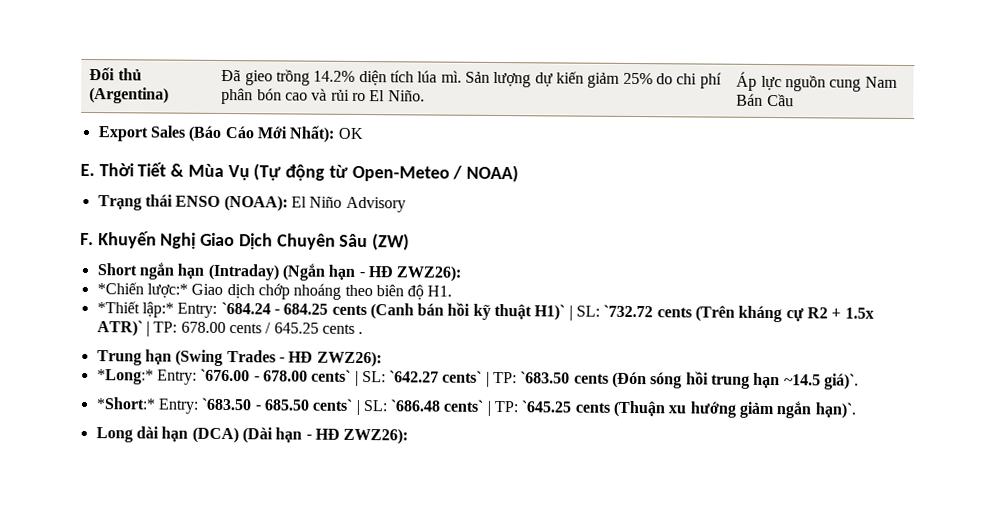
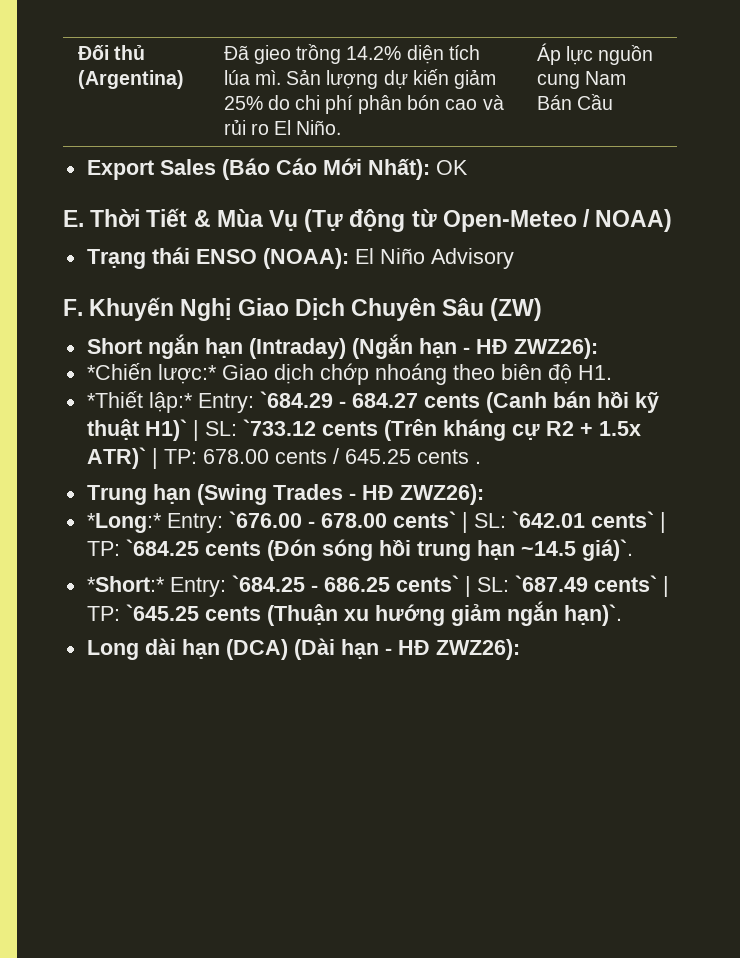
[220,301,329,315] `684.24 - 684.25 -> [259,391,418,408] `684.29 - 684.27
[603,304,654,318] `732.72 -> [242,419,316,436] `733.12
[389,370,571,387] `642.27 cents` | TP: `683.50 -> [511,511,666,533] [86,539,199,556] `642.01 cents` | TP: `684.25
[201,397,442,416] `683.50 - 685.50 cents` | SL: `686.48 -> [231,575,588,597] `684.25 - 686.25 cents` | SL: `687.49

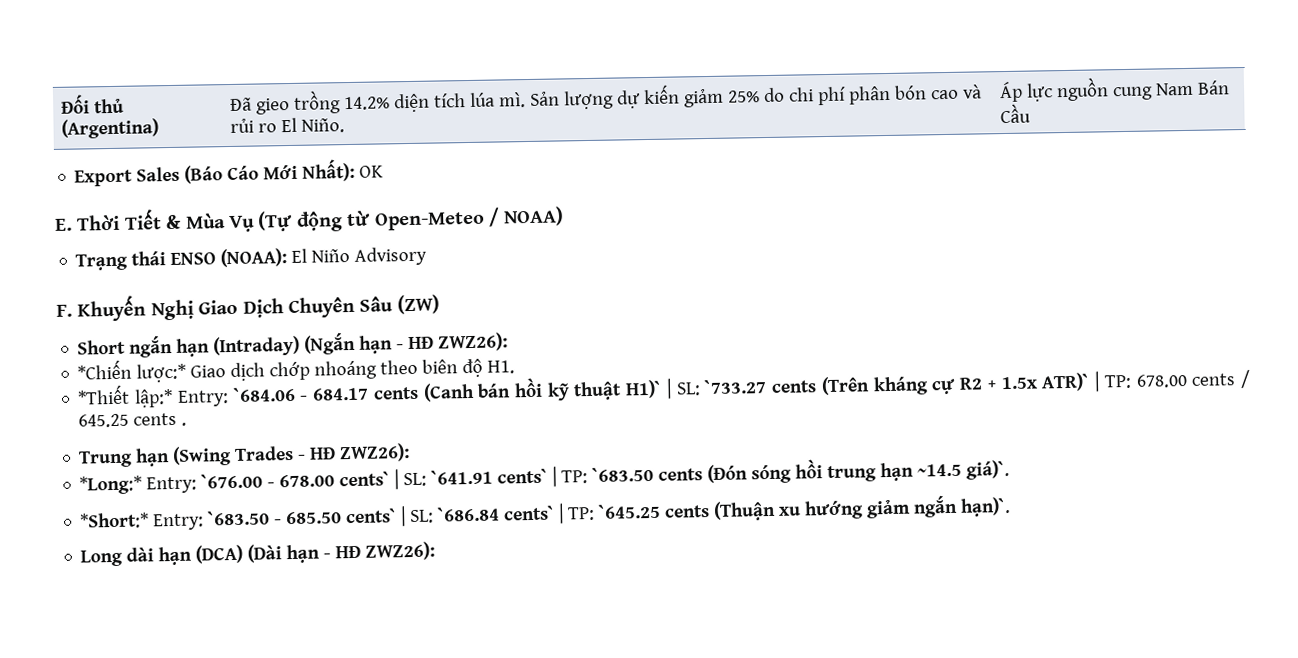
[259,391,418,408] `684.29 - 684.27 -> [231,386,370,402] `684.06 - 684.17
[242,419,316,436] `733.12 -> [703,379,768,395] `733.27
[511,511,666,533] [86,539,199,556] `642.01 cents` | TP: `684.25 -> [430,466,655,487] `641.91 cents` | TP: `683.50
[231,575,588,597] `684.25 - 686.25 cents` | SL: `687.49 -> [206,506,501,527] `683.50 - 685.50 cents` | SL: `686.84

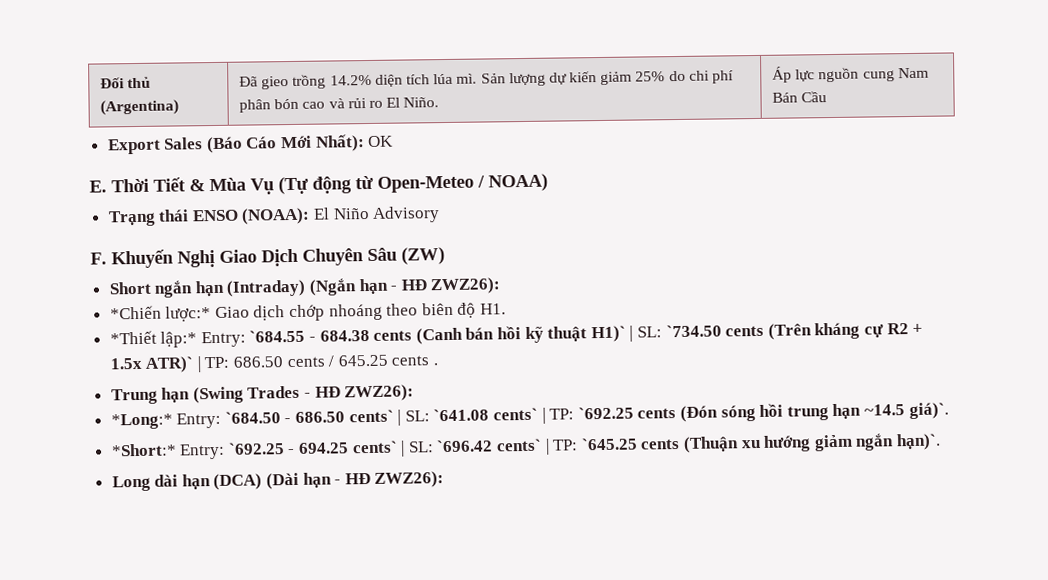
[231,386,370,402] `684.06 - 684.17 -> [249,329,370,343] `684.55 - 684.38
[703,379,768,395] `733.27 -> [665,324,722,338] `734.50
[1135,373,1188,388] 678.00 -> [233,356,284,368] 686.50
[200,466,655,490] `676.00 - 678.00 cents` | SL: `641.91 cents` | TP: `683.50 -> [224,406,634,426] `684.50 - 686.50 cents` | SL: `641.08 cents` | TP: `692.25
[206,506,501,527] `683.50 - 685.50 cents` | SL: `686.84 -> [227,439,494,457] `692.25 - 694.25 cents` | SL: `696.42

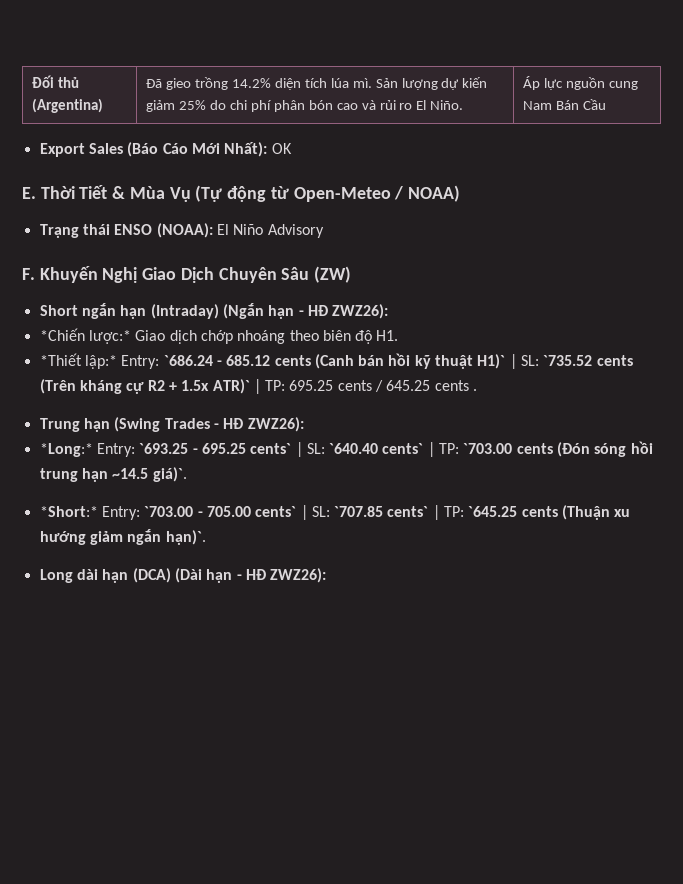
[249,329,370,343] `684.55 - 684.38 -> [163,355,271,366] `686.24 - 685.12
[665,324,722,338] `734.50 -> [543,355,593,366] `735.52
[233,356,284,368] 686.50 -> [289,380,334,391] 695.25
[224,406,634,426] `684.50 - 686.50 cents` | SL: `641.08 cents` | TP: `692.25 -> [139,442,513,457] `693.25 - 695.25 cents` | SL: `640.40 cents` | TP: `703.00
[227,439,494,457] `692.25 - 694.25 cents` | SL: `696.42 -> [144,505,384,520] `703.00 - 705.00 cents` | SL: `707.85

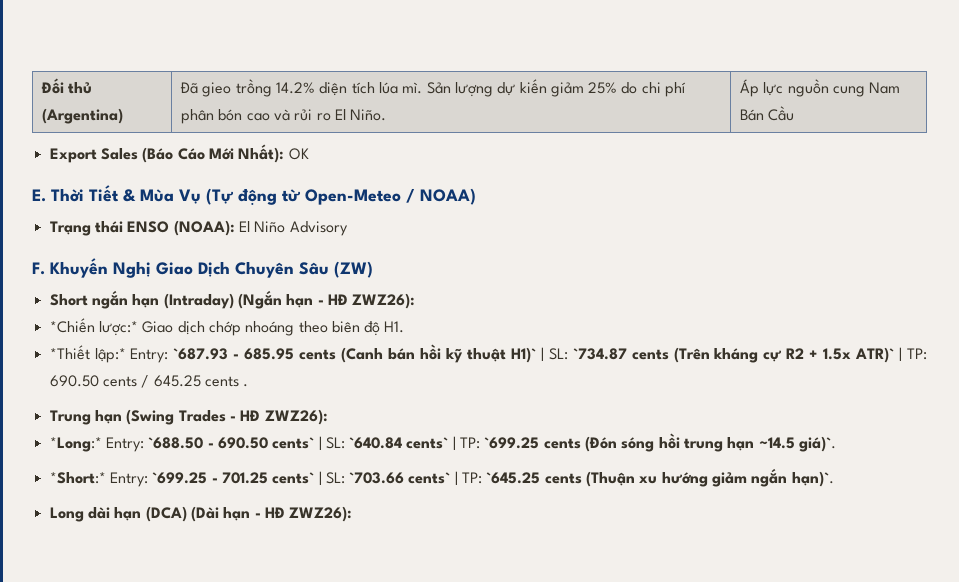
[163,355,271,366] `686.24 - 685.12 -> [173,348,295,360] `687.93 - 685.95
[543,355,593,366] `735.52 -> [572,348,627,360] `734.87
[289,380,334,391] 695.25 -> [49,375,99,387] 690.50
[139,442,513,457] `693.25 - 695.25 cents` | SL: `640.40 cents` | TP: `703.00 -> [148,436,540,450] `688.50 - 690.50 cents` | SL: `640.84 cents` | TP: `699.25
[144,505,384,520] `703.00 - 705.00 cents` | SL: `707.85 -> [152,471,405,485] `699.25 - 701.25 cents` | SL: `703.66

